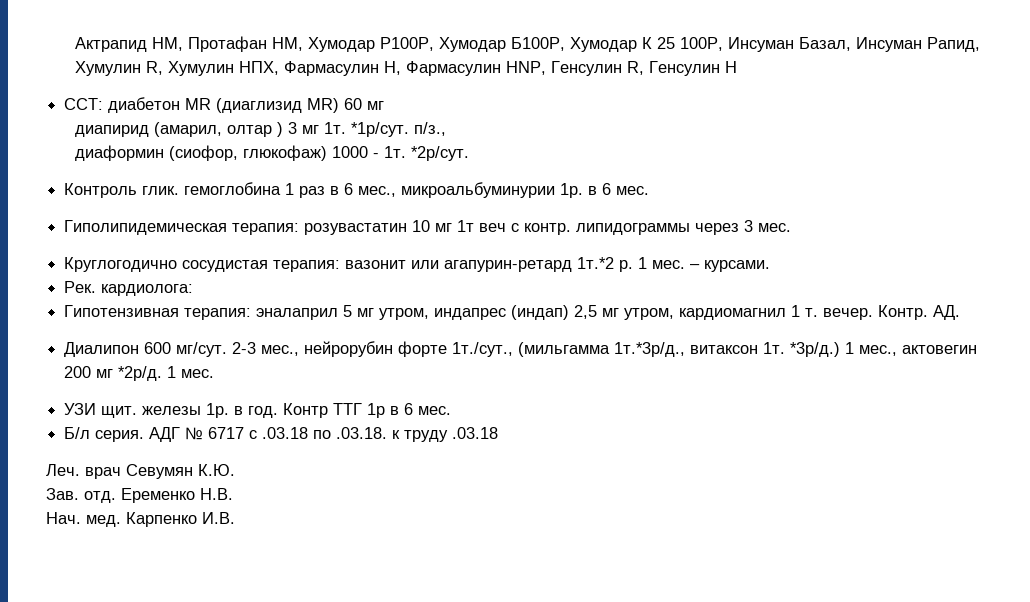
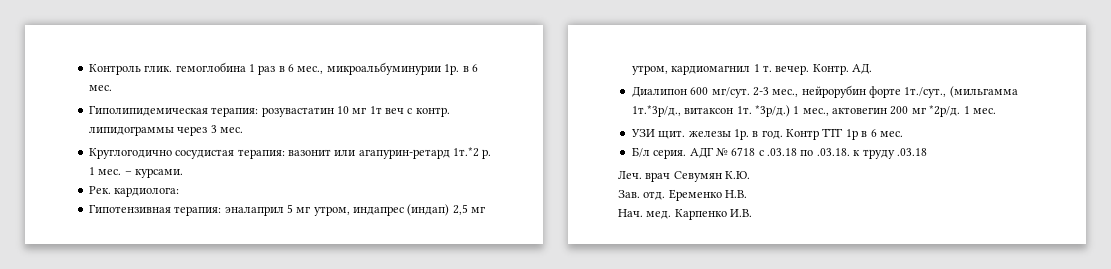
[74,36,980,52] [74,61,737,76] [64,97,385,113] [74,122,446,137] [74,145,469,161] Актрапид НМ, Протафан НМ, Хумодар Р100Р, Хумодар Б100Р, Хумодар К 25 100Р, Инсуман Базал, Инсуман Рапид, Хумулин R, Хумулин НПХ, Фармасулин Н, Фармасулин НNР, Генсулин R, Генсулин Н // ССТ: диабетон МR (диаглизид МR) 60 мг // диапирид (амарил, олтар ) 3 мг 1т. *1р/сут. п/з., // диаформин (сиофор, глюкофаж) 1000 - 1т. *2р/сут. // -> (88, 69) none
[208,427,245,439] 6717 -> [731,147,756,156] 6718

